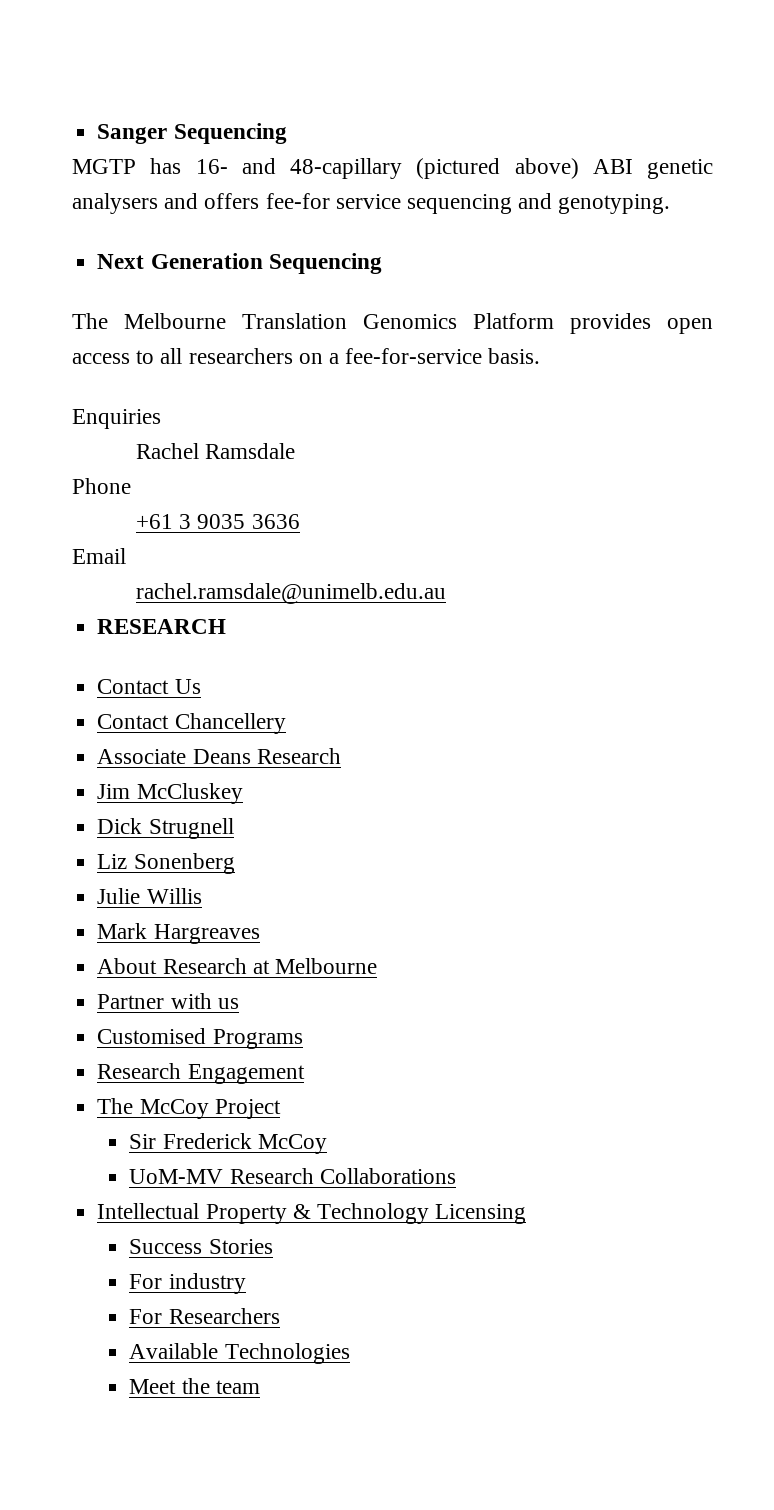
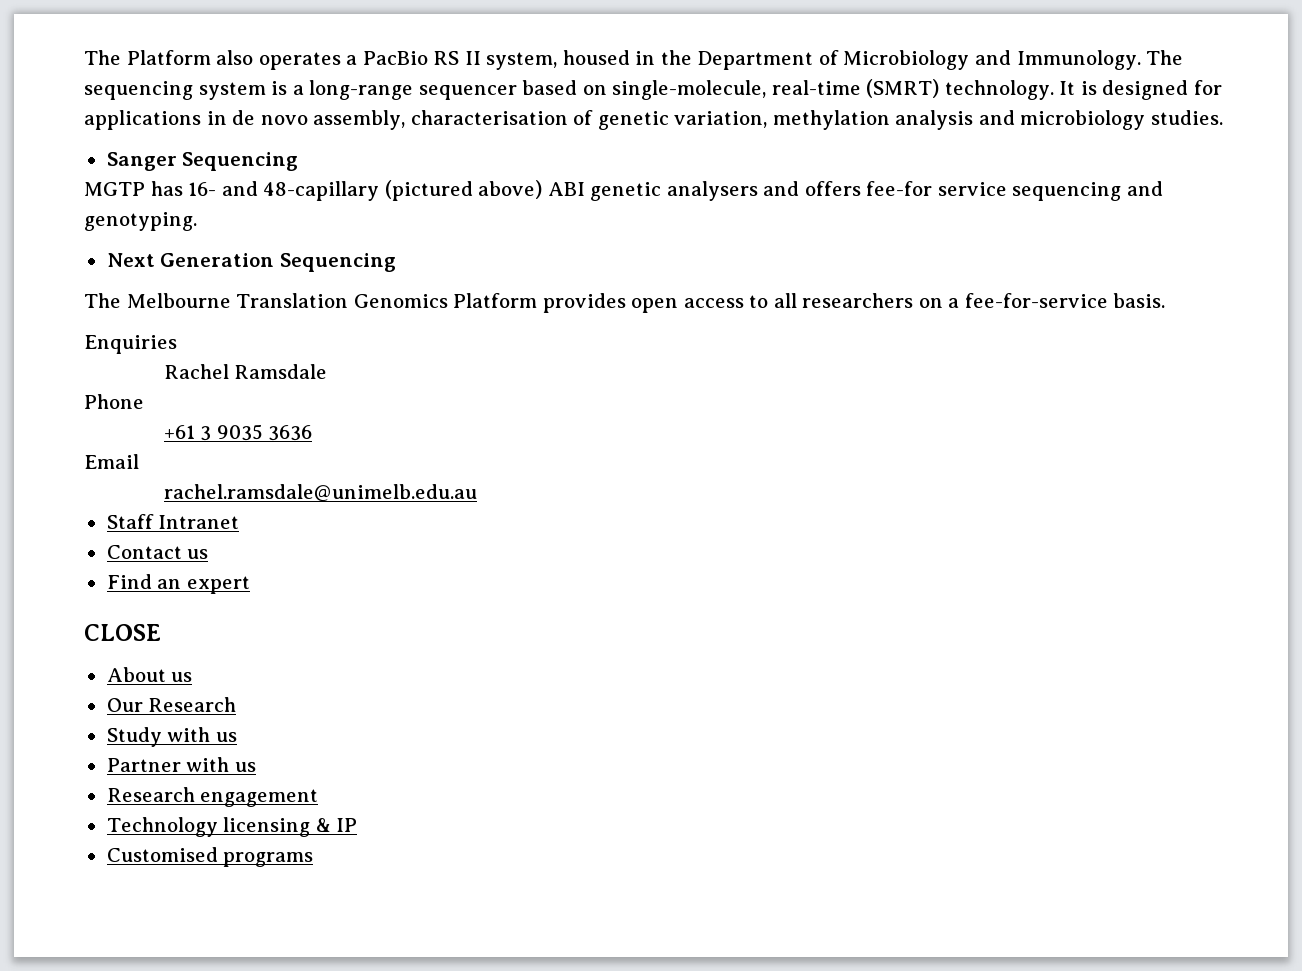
(97, 134) none -> [84,50,1184,70] [84,79,1223,100] [84,110,1223,130] The Platform also operates a PacBio RS II system, housed in the Department of Microbiology and Immunology. The sequencing system is a long-range sequencer based on single-molecule, real-time (SMRT) technology. It is designed for applications in de novo assembly, characterisation of genetic variation, methylation analysis and microbiology studies. //
[97,619,227,634] [97,679,201,694] [97,713,286,734] [97,748,341,764] [97,783,243,804] [97,818,234,839] [97,853,235,874] [97,888,202,904] [97,923,260,944] [97,958,377,974] [97,993,239,1009] [97,1028,303,1049] [97,1063,305,1084] [97,1098,281,1119] [129,1133,327,1154] [129,1168,456,1184] [97,1203,527,1224] [129,1239,273,1254] [129,1273,246,1294] [129,1308,280,1324] [129,1343,350,1364] [129,1378,260,1394] RESEARCH // Contact Us // Contact Chancellery // Associate Deans Research // Jim McCluskey // Dick Strugnell // Liz Sonenberg // Julie Willis // Mark Hargreaves // About Research at Melbourne // Partner with us // Customised Programs // Research Engagement // The McCoy Project // Sir Frederick McCoy // UoM-MV Research Collaborations // Intellectual Property & Technology Licensing // Success Stories // For industry // For Researchers // Available Technologies // Meet the team -> [106,514,240,529] [106,545,209,559] [106,574,250,594] [84,624,161,641] [106,667,193,682] [106,697,237,712] [106,727,237,747] [106,757,256,772] [106,787,319,807] [106,817,358,837] [106,847,314,867] Staff Intranet // Contact us // Find an expert // CLOSE // About us // Our Research // Study with us // Partner with us // Research engagement // Technology licensing & IP // Customised programs

